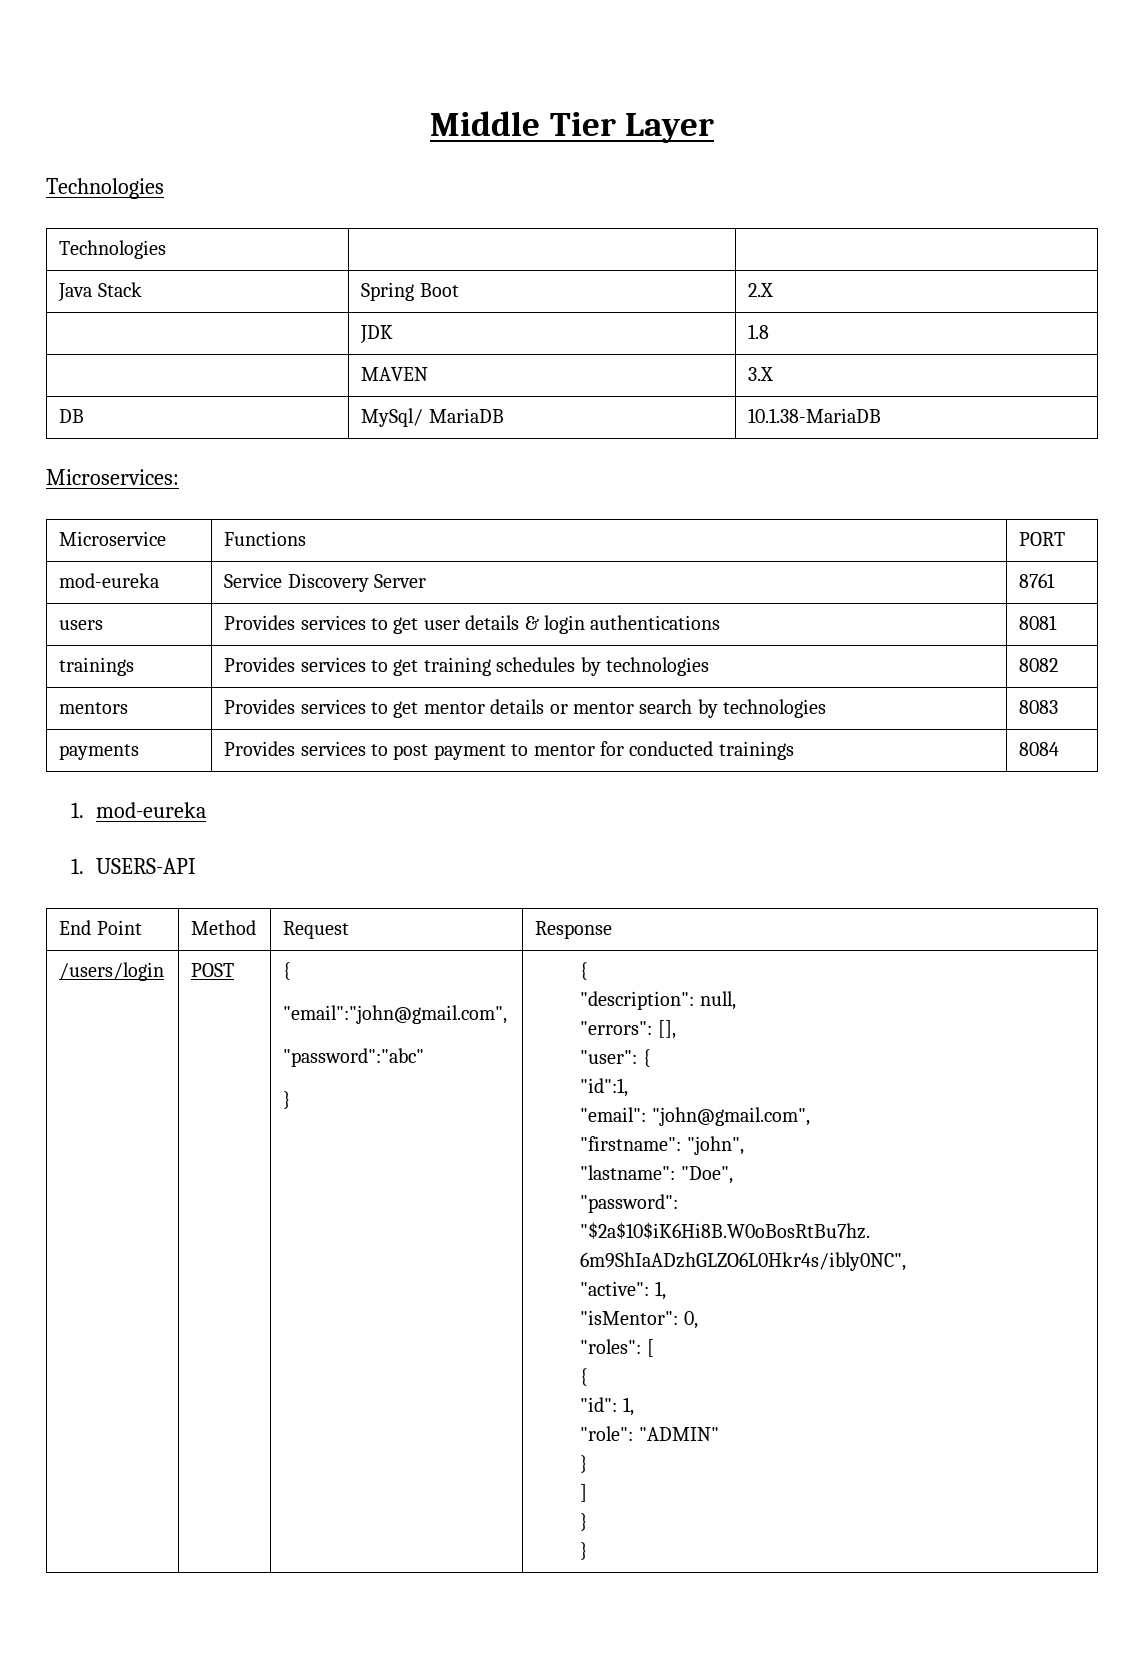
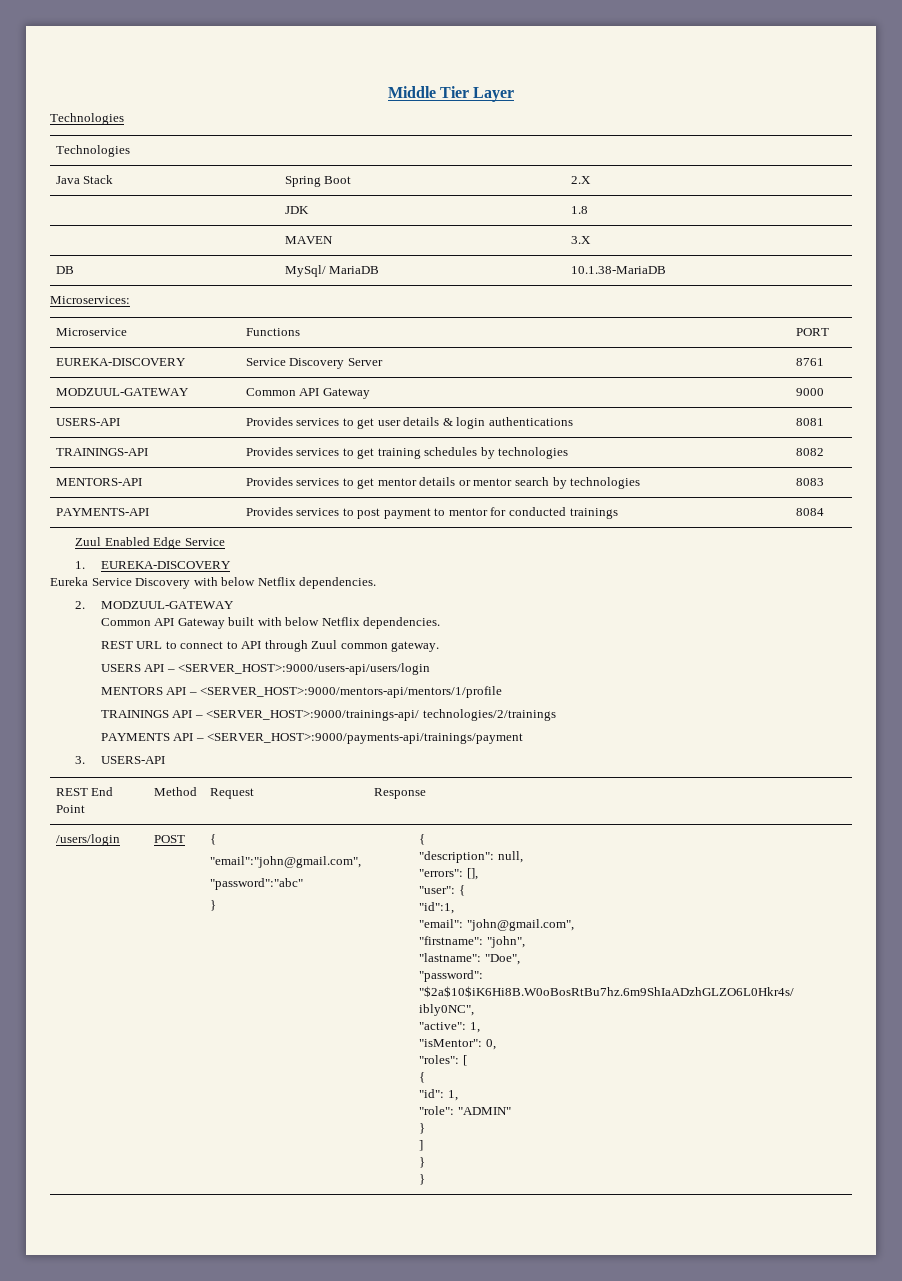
[59,573,160,588] mod-eureka -> [55,358,186,366] EUREKA-DISCOVERY
[59,620,104,630] users -> [55,388,189,396] [245,388,370,399] [795,388,824,396] [55,418,120,426] MODZUUL-GATEWAY | Common API Gateway | 9000 // USERS-API
[59,657,135,676] trainings -> [55,448,148,456] TRAININGS-API
[59,702,129,714] mentors -> [55,478,142,486] MENTORS-API
[59,744,140,760] payments -> [55,508,149,516] PAYMENTS-API
[71,802,207,818] [71,858,85,874] 1. mod-eureka // 1. -> [75,537,225,549] [75,561,231,569] [50,577,377,589] [75,601,234,609] [100,617,441,629] [100,640,440,652] [100,663,431,675] [100,686,503,698] [100,709,556,721] [100,733,524,744] [75,756,86,764] Zuul Enabled Edge Service // 1. EUREKA-DISCOVERY // Eureka Service Discovery with below Netflix dependencies. // 2. MODZUUL-GATEWAY // Common API Gateway built with below Netflix dependencies. // REST URL to connect to API through Zuul common gateway. // USERS API – <SERVER_HOST>:9000/users-api/users/login // MENTORS API – <SERVER_HOST>:9000/mentors-api/mentors/1/profile // TRAININGS API – <SERVER_HOST>:9000/trainings-api/ technologies/2/trainings // PAYMENTS API – <SERVER_HOST>:9000/payments-api/trainings/payment // 3.
(197, 866) none -> [55,788,88,796] REST

